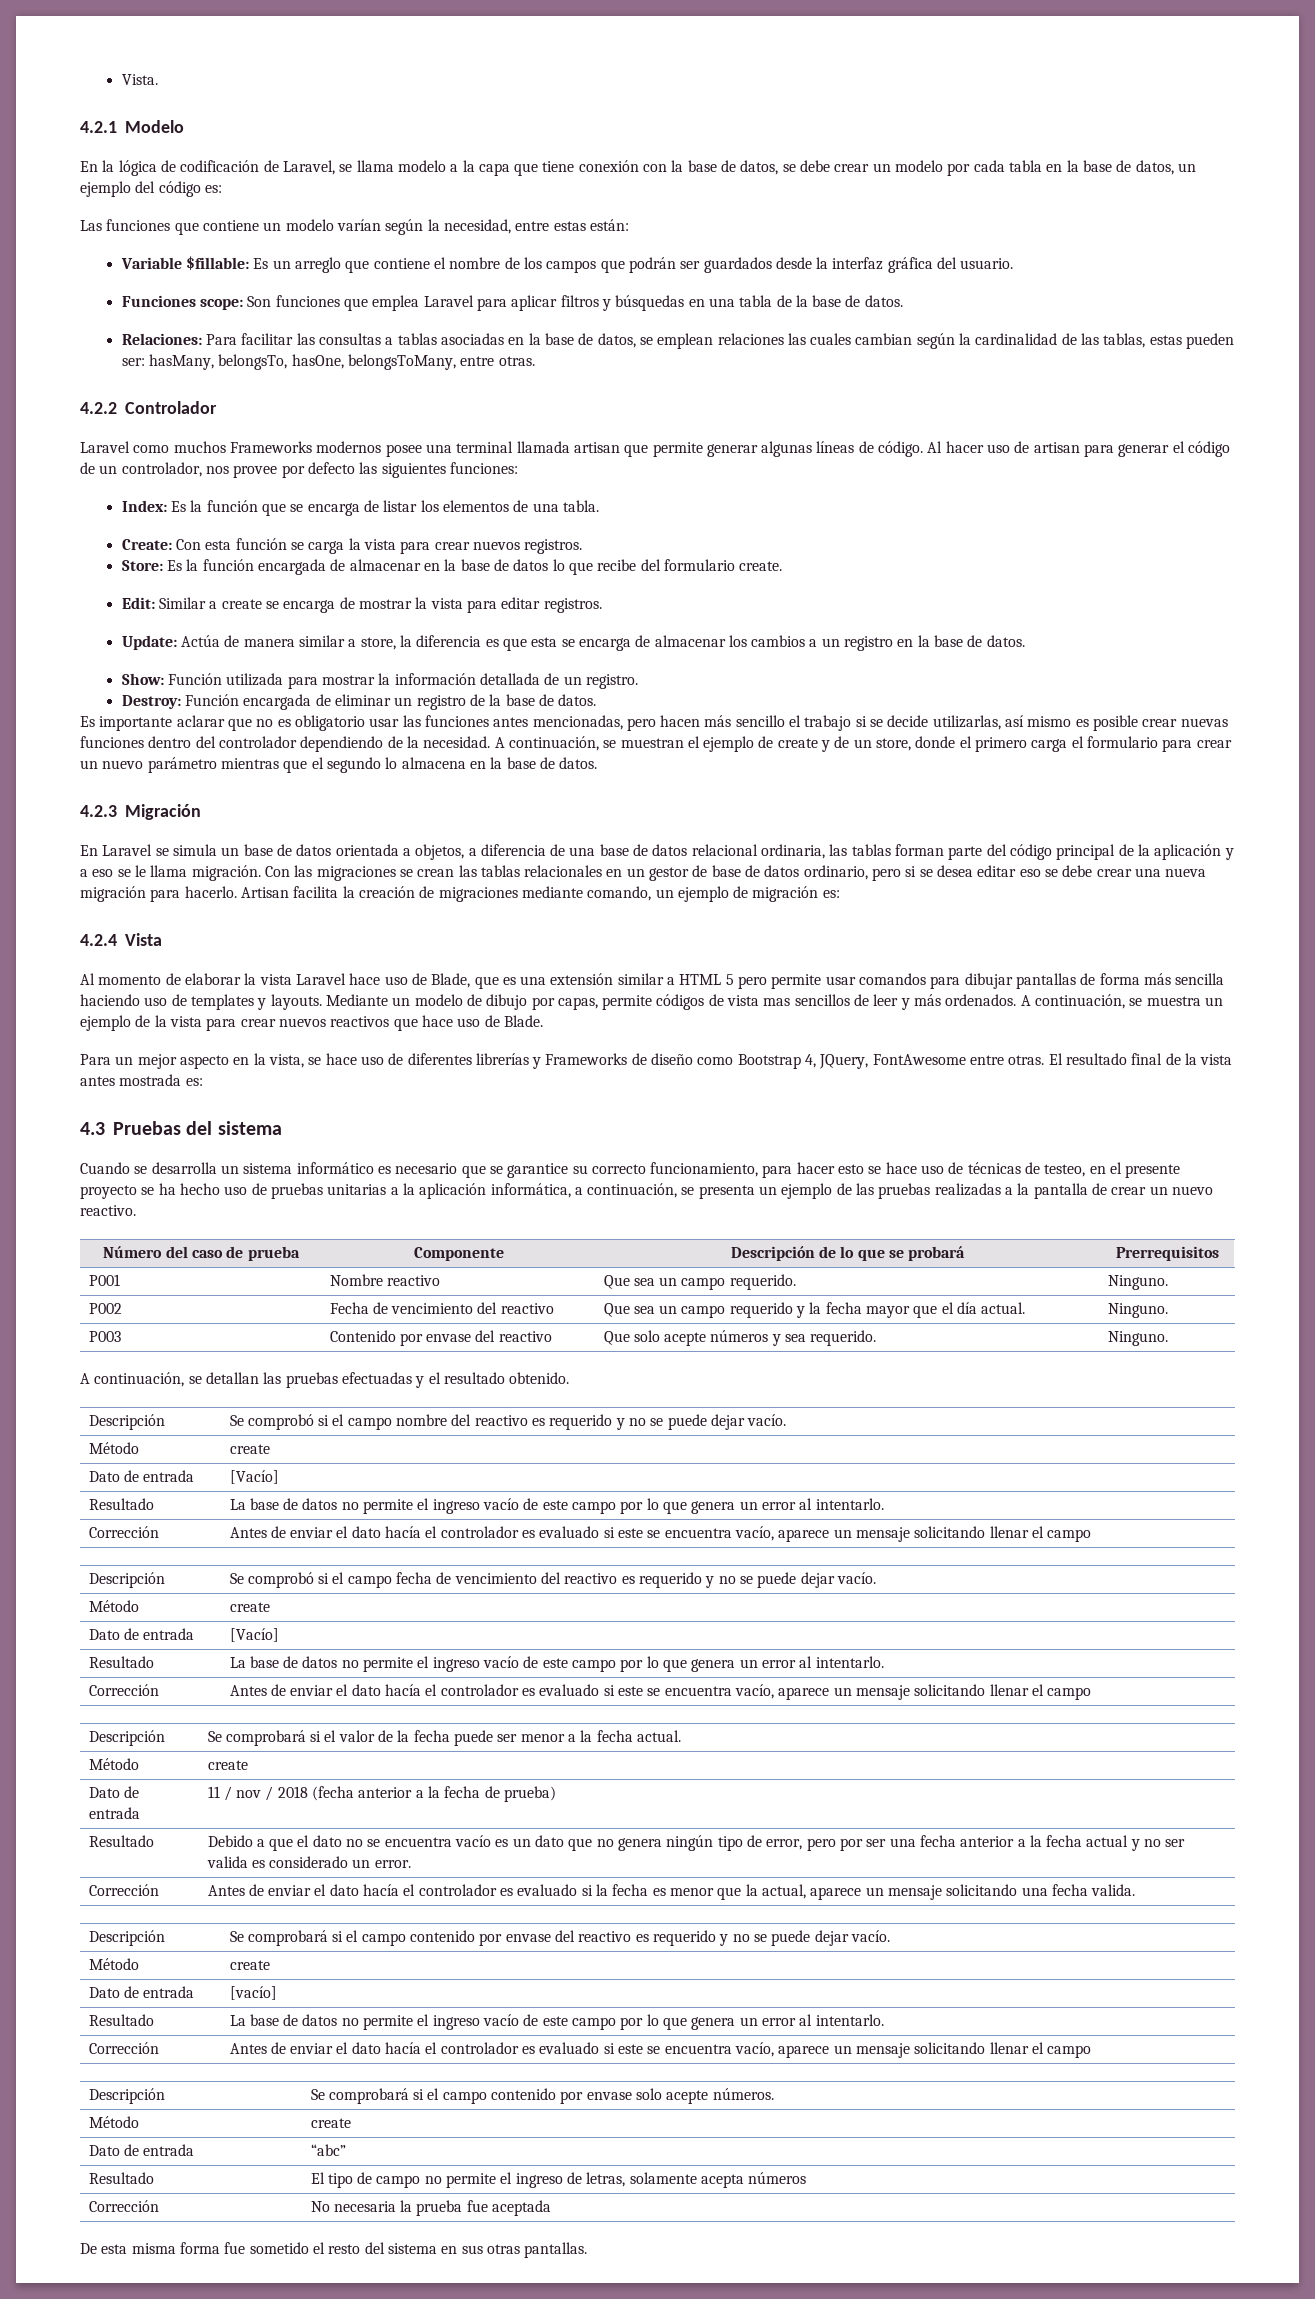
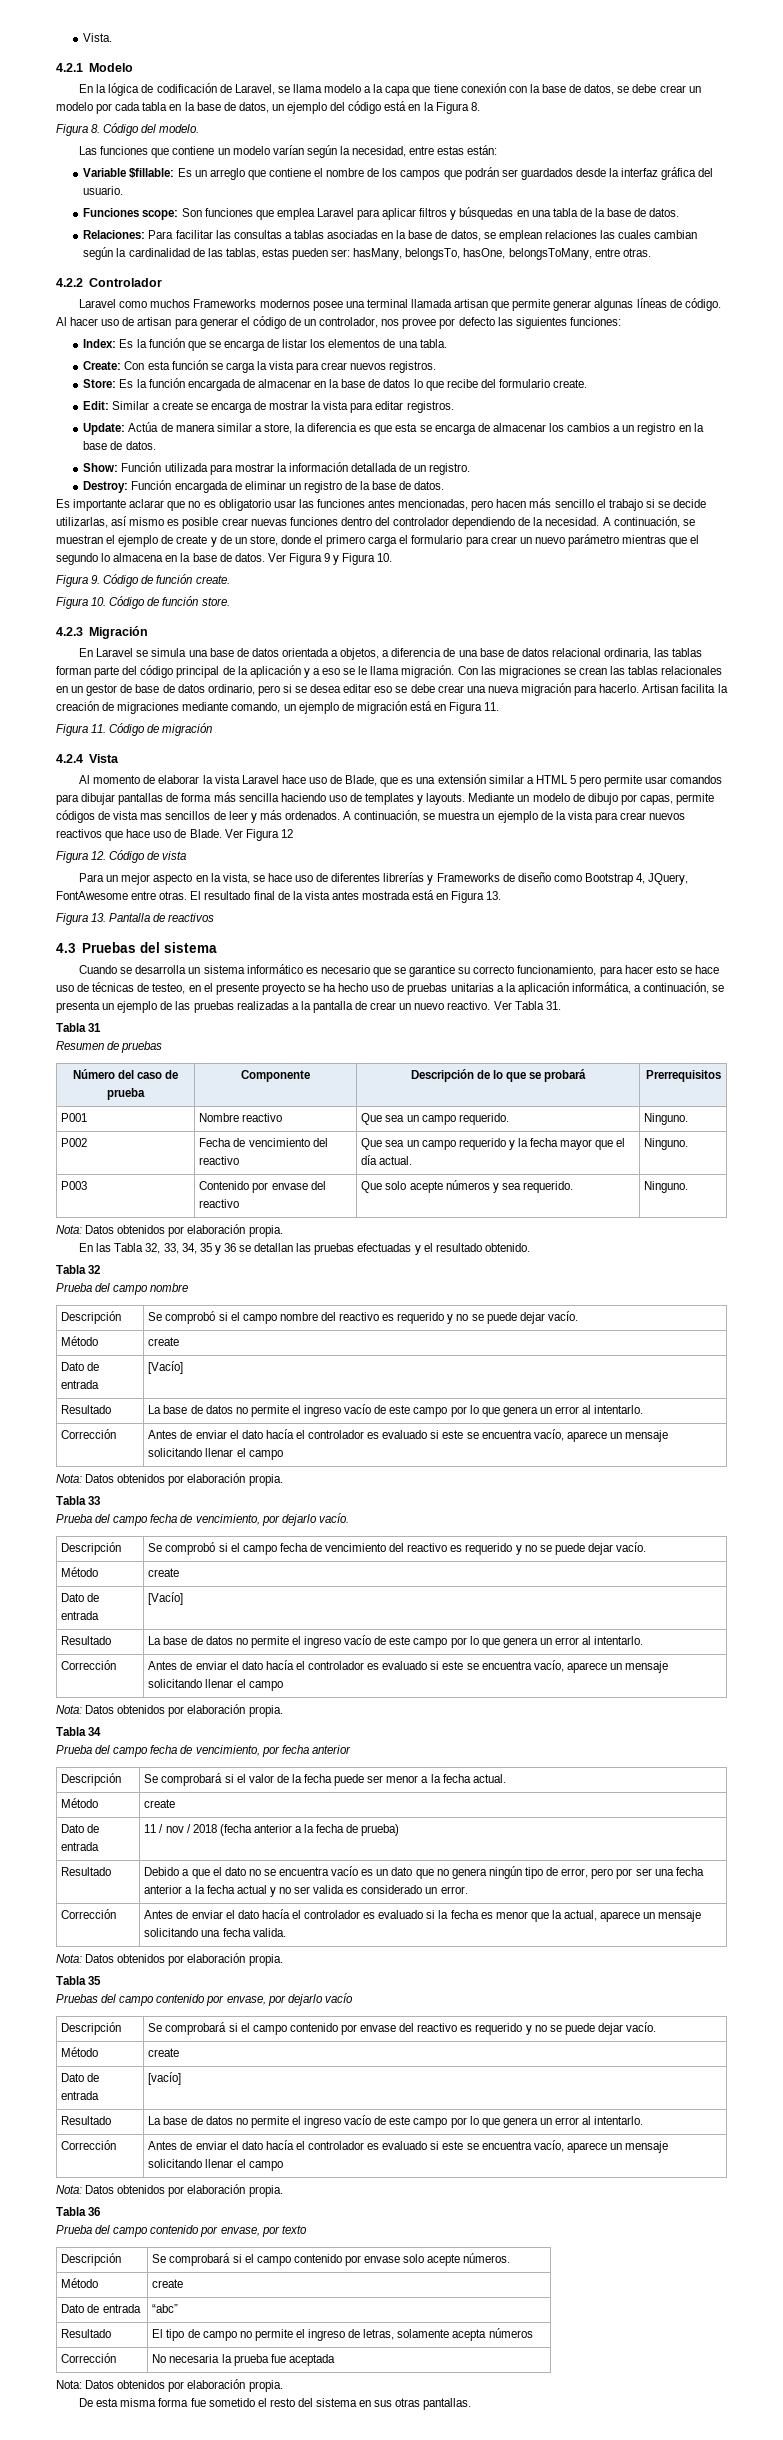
[204,185,222,193] es: -> [384,101,480,114] [56,123,200,136] está en la Figura 8. // Figura 8. Código del modelo.
(598, 763) none -> [267,553,393,565] [56,574,230,587] [56,596,230,609] Ver Figura 9 y Figura 10. // Figura 9. Código de función create. // Figura 10. Código de función store.
[221,847,240,856] un -> [188,650,208,657] una
[822,890,840,898] es: -> [409,701,500,714] [56,723,213,736] está en Figura 11. // Figura 11. Código de migración
(543, 1021) none -> [224,829,293,841] [56,850,187,863] Ver Figura 12 // Figura 12. Código de vista
[185,1078,203,1086] es: -> [412,890,502,903] [56,913,215,925] está en Figura 13. // Figura 13. Pantalla de reactivos
(136, 1210) none -> [493,1001,561,1010] [56,1023,102,1032] [56,1041,163,1053] Ver Tabla 31. // Tabla 31 // Resumen de pruebas
[80,1372,185,1387] A continuación, -> [56,1224,283,1237] [79,1243,236,1255] Nota: Datos obtenidos por elaboración propia. // En las Tabla 32, 33, 34, 35 y 36
(570, 1378) none -> [56,1265,101,1274] [56,1283,189,1295] // Tabla 32 // Prueba del campo nombre
(1092, 1535) none -> [56,1473,283,1486] [56,1496,101,1505] [56,1513,349,1526] // Nota: Datos obtenidos por elaboración propia. // Tabla 33 // Prueba del campo fecha de vencimiento, por dejarlo vacío.
(1092, 1693) none -> [56,1704,283,1717] [56,1727,102,1736] [56,1745,351,1757] // Nota: Datos obtenidos por elaboración propia. // Tabla 34 // Prueba del campo fecha de vencimiento, por fecha anterior
(1136, 1890) none -> [56,1953,283,1966] [56,1976,102,1985] [56,1993,353,2006] // Nota: Datos obtenidos por elaboración propia. // Tabla 35 // Pruebas del campo contenido por envase, por dejarlo vacío
(1092, 2051) none -> [56,2184,283,2197] [56,2207,101,2216] [56,2225,307,2237] // Nota: Datos obtenidos por elaboración propia. // Tabla 36 // Prueba del campo contenido por envase, por texto
(552, 2208) none -> [56,2379,283,2392] // Nota: Datos obtenidos por elaboración propia.

